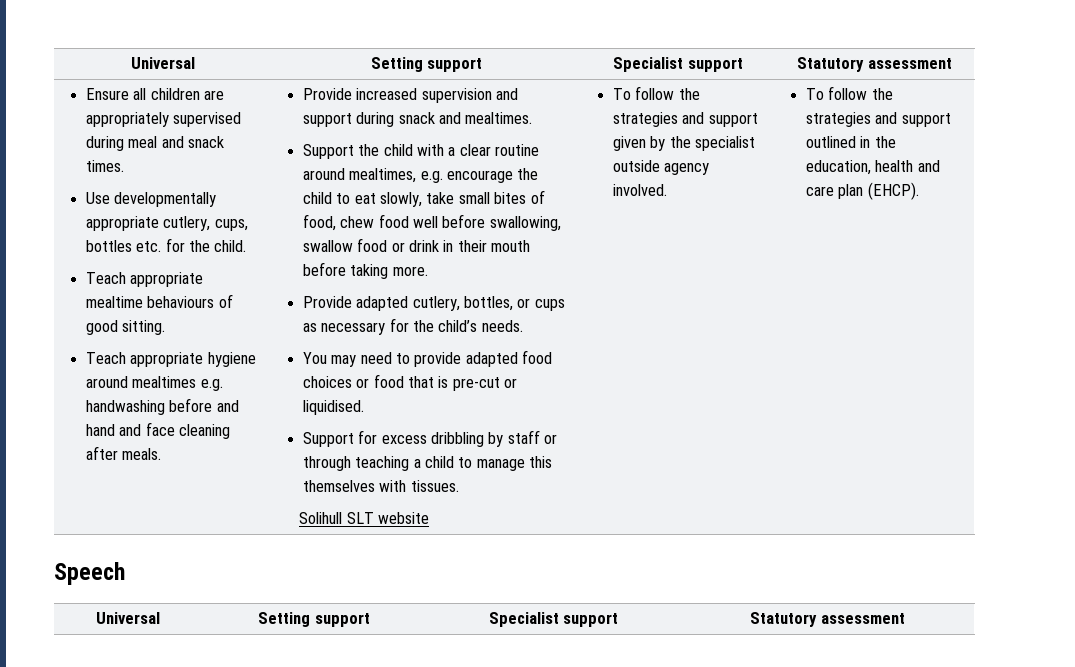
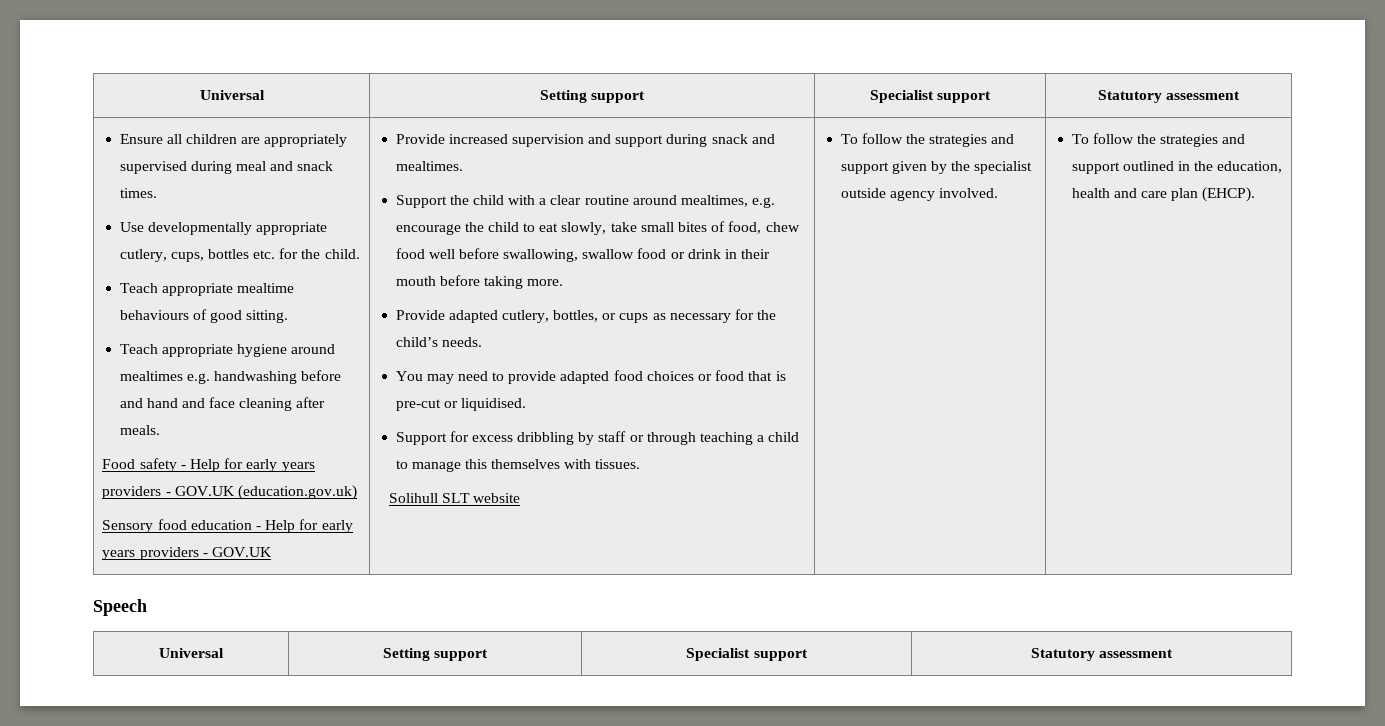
(162, 454) none -> [102,458,315,472] [102,485,358,500] [102,519,353,533] [102,547,273,560] // Food safety - Help for early years providers - GOV.UK (education.gov.uk) // Sensory food education - Help for early years providers - GOV.UK

